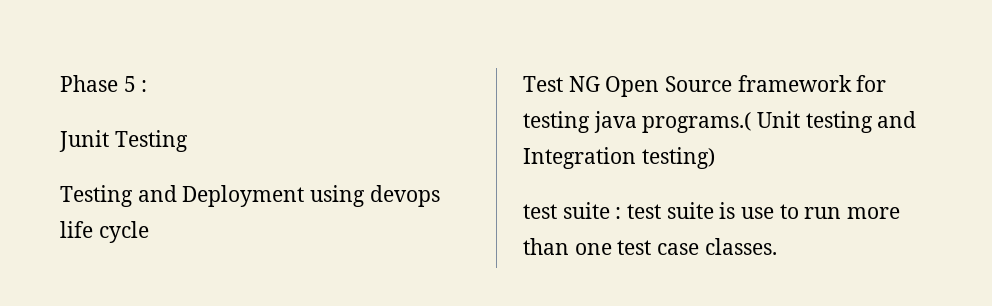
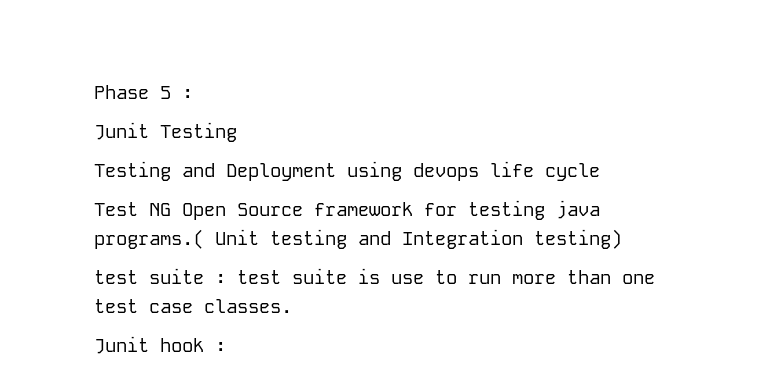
(777, 246) none -> [94,336,226,354] // Junit hook :

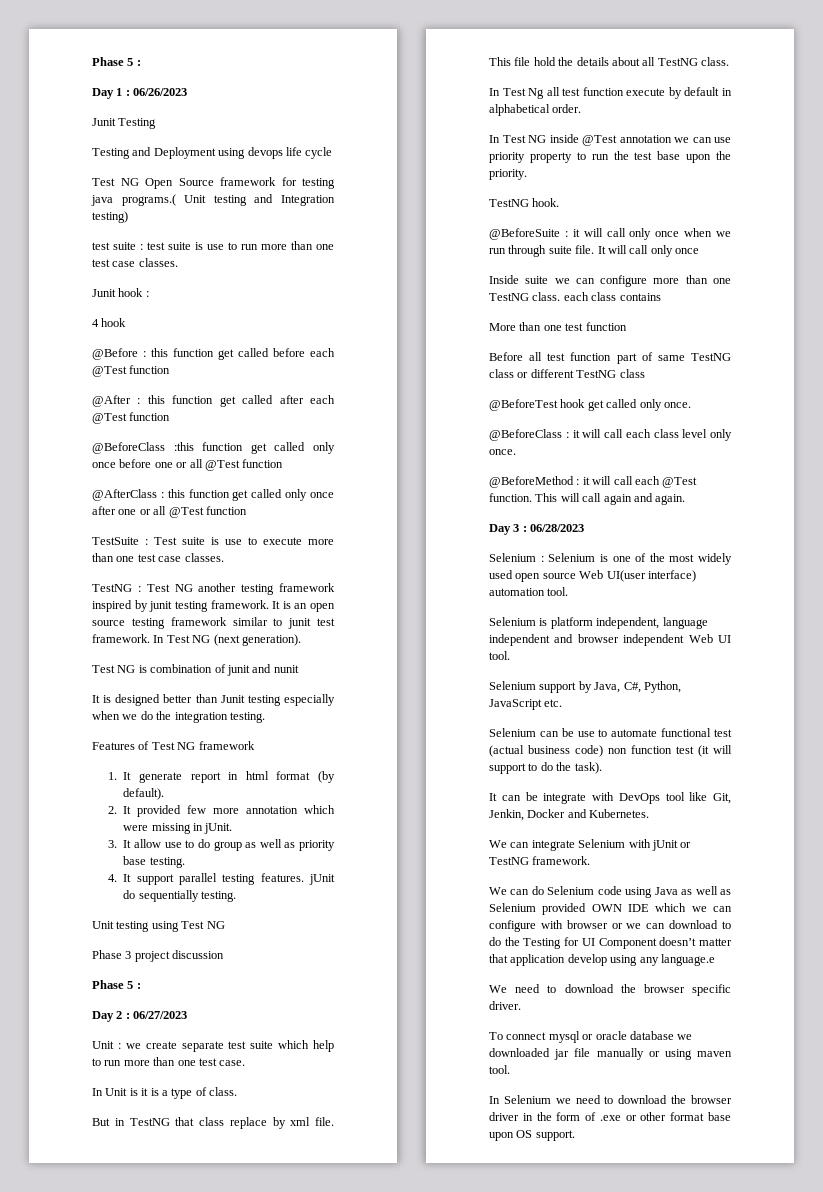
[94,85,193,99] Phase 5 : -> [92,57,141,66] [92,88,188,99] Phase 5 : // Day 1 : 06/26/2023
(226, 347) none -> [92,318,127,327] [92,348,335,360] [92,365,171,377] [92,395,335,407] [92,412,171,424] [92,442,335,454] [92,459,284,471] [92,489,334,501] [92,506,247,518] [92,537,334,545] [92,553,224,562] [92,583,335,595] [92,600,335,612] [92,617,336,629] [92,634,301,646] [92,664,299,676] [92,694,335,706] [92,711,265,723] [92,741,255,750] [107,771,335,783] [123,788,165,800] [107,805,335,817] [123,823,233,834] [107,839,335,851] [123,856,185,868] [107,873,335,885] [123,890,237,902] [92,921,225,932] [92,950,225,962] [92,980,141,989] [92,1011,188,1022] [92,1040,334,1052] [92,1057,246,1066] [92,1087,237,1099] [92,1117,334,1129] [489,57,729,66] [489,87,732,99] [489,104,582,116] [489,134,731,146] [489,151,731,163] [489,169,527,180] [489,198,560,207] [489,228,731,240] [489,245,699,257] [489,275,731,287] [489,292,661,301] [489,322,627,331] [489,352,731,364] [489,369,645,378] [489,399,691,411] [489,429,732,441] [489,449,516,455] [489,476,698,488] [489,493,686,505] [489,524,585,535] [489,553,732,565] [489,570,696,582] [489,587,569,596] [489,617,708,629] [489,634,731,646] [489,651,510,660] [489,681,681,693] [489,699,563,710] [489,728,732,737] [489,745,732,757] [489,762,602,774] [489,792,731,804] [489,809,650,821] [489,839,692,851] [489,856,591,865] [489,886,731,898] [489,903,732,915] [489,920,731,932] [489,937,732,949] [489,954,715,966] [489,984,731,996] [489,1001,521,1010] [489,1031,693,1043] [489,1048,732,1060] [489,1065,510,1074] [489,1095,732,1104] [489,1112,731,1121] [489,1130,575,1141] // 4 hook // @Before : this function get called before each @Test function // @After : this function get called after each @Test function // @BeforeClass :this function get called only once before one or all @Test function // @AfterClass : this function get called only once after one or all @Test function // TestSuite : Test suite is use to execute more than one test case classes. // TestNG : Test NG another testing framework inspired by junit testing framework. It is an open source testing framework similar to junit test framework. In Test NG (next generation). // Test NG is combination of junit and nunit // It is designed better than Junit testing especially when we do the integration testing. // Features of Test NG framework // 1. It generate report in html format (by default). // 2. It provided few more annotation which were missing in jUnit. // 3. It allow use to do group as well as priority base testing. // 4. It support parallel testing features. jUnit do sequentially testing. // Unit testing using Test NG // Phase 3 project discussion // Phase 5 : // Day 2 : 06/27/2023 // Unit : we create separate test suite which help to run more than one test case. // In Unit is it is a type of class. // But in TestNG that class replace by xml file. This file hold the details about all TestNG class. // In Test Ng all test function execute by default in alphabetical order. // In Test NG inside @Test annotation we can use priority property to run the test base upon the priority. // TestNG hook. // @BeforeSuite : it will call only once when we run through suite file. It will call only once // Inside suite we can configure more than one TestNG class. each class contains // More than one test function // Before all test function part of same TestNG class or different TestNG class // @BeforeTest hook get called only once. // @BeforeClass : it will call each class level only once. // @BeforeMethod : it will call each @Test function. This will call again and again. // Day 3 : 06/28/2023 // Selenium : Selenium is one of the most widely used open source Web UI(user interface) automation tool. // Selenium is platform independent, language independent and browser independent Web UI tool. // Selenium support by Java, C#, Python, JavaScript etc. // Selenium can be use to automate functional test (actual business code) non function test (it will support to do the task). // It can be integrate with DevOps tool like Git, Jenkin, Docker and Kubernetes. // We can integrate Selenium with jUnit or TestNG framework. // We can do Selenium code using Java as well as Selenium provided OWN IDE which we can configure with browser or we can download to do the Testing for UI Component doesn’t matter that application develop using any language.e // We need to download the browser specific driver. // To connect mysql or oracle database we downloaded jar file manually or using maven tool. // In Selenium we need to download the browser driver in the form of .exe or other format base upon OS support.

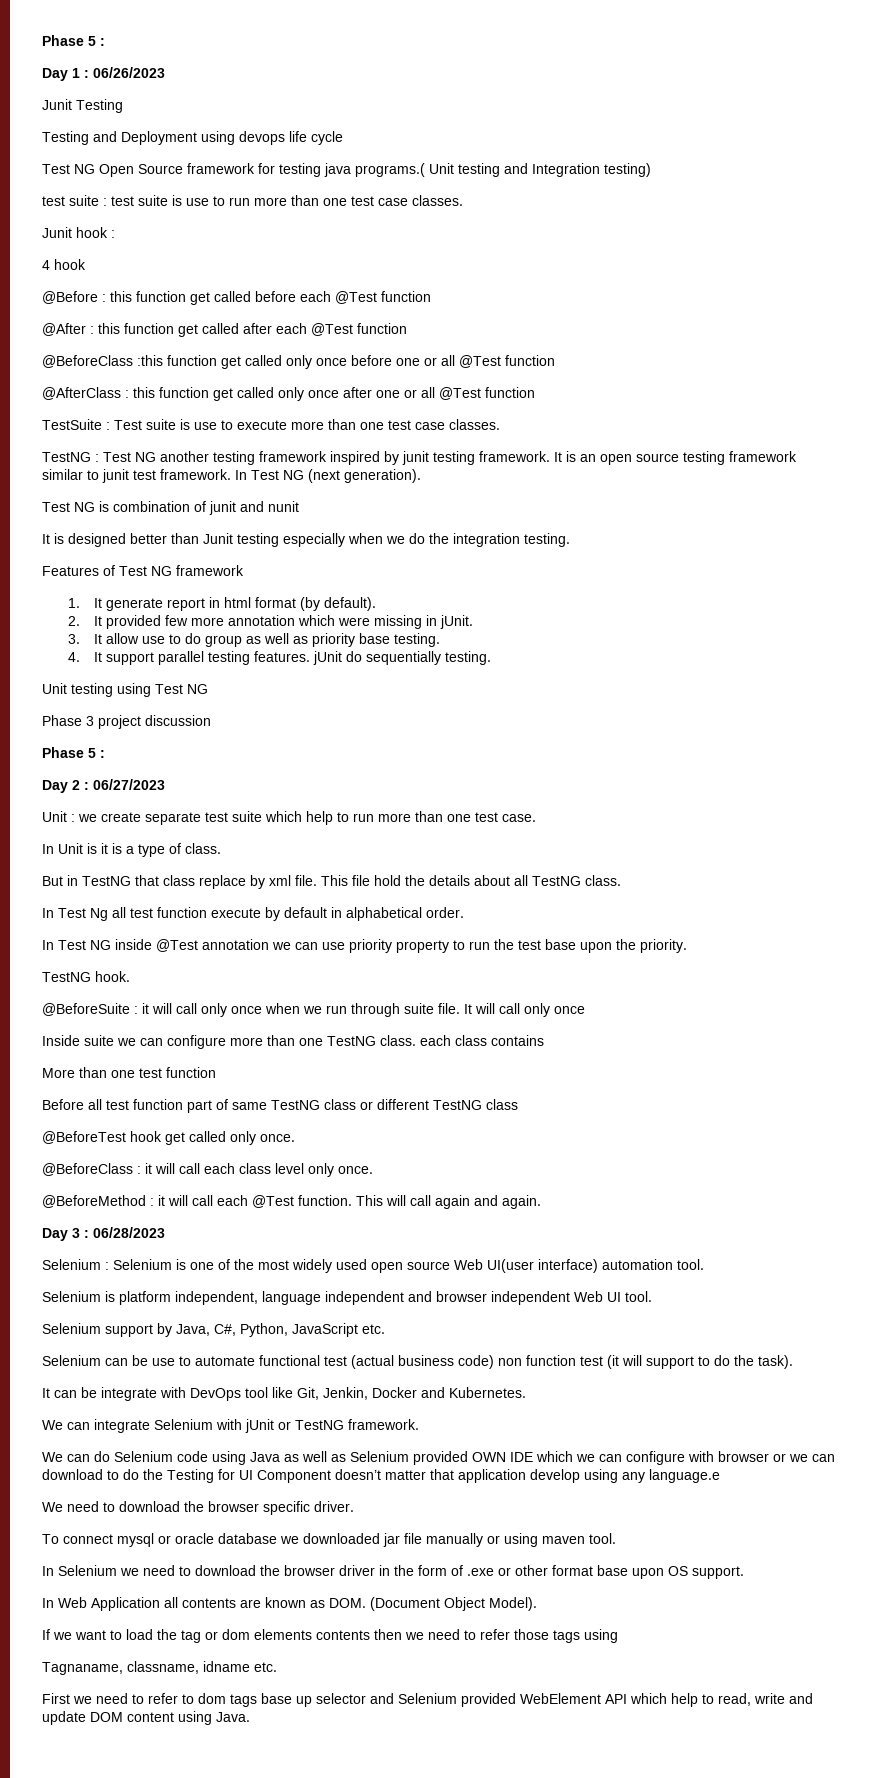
(575, 1135) none -> [42,1597,537,1611] [42,1629,618,1643] [42,1661,277,1675] [42,1693,813,1707] [42,1711,250,1725] // In Web Application all contents are known as DOM. (Document Object Model). // If we want to load the tag or dom elements contents then we need to refer those tags using // Tagnaname, classname, idname etc. // First we need to refer to dom tags base up selector and Selenium provided WebElement API which help to read, write and update DOM content using Java.

